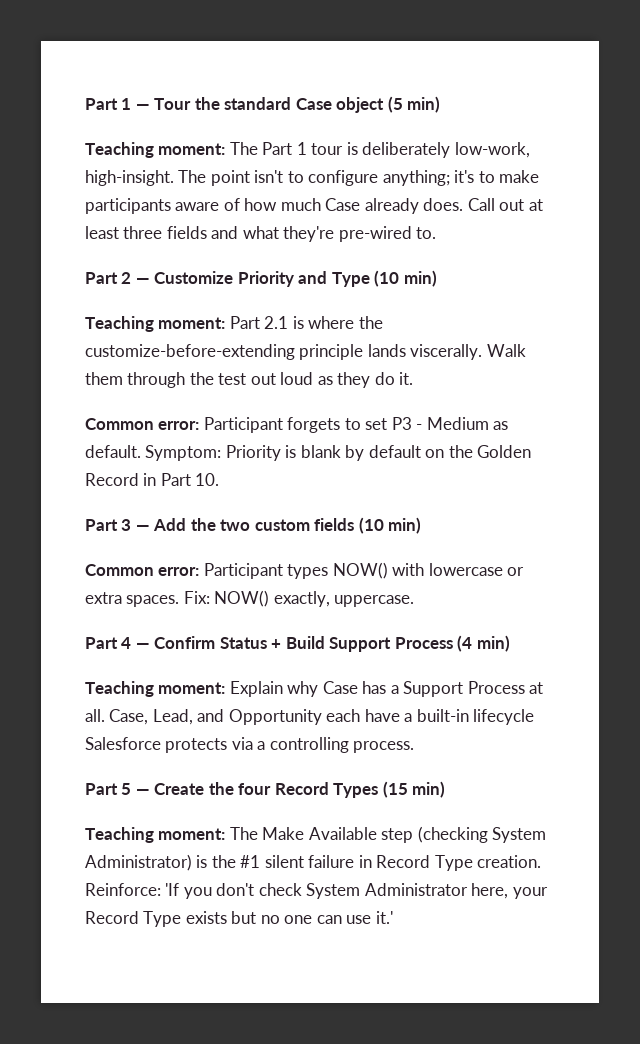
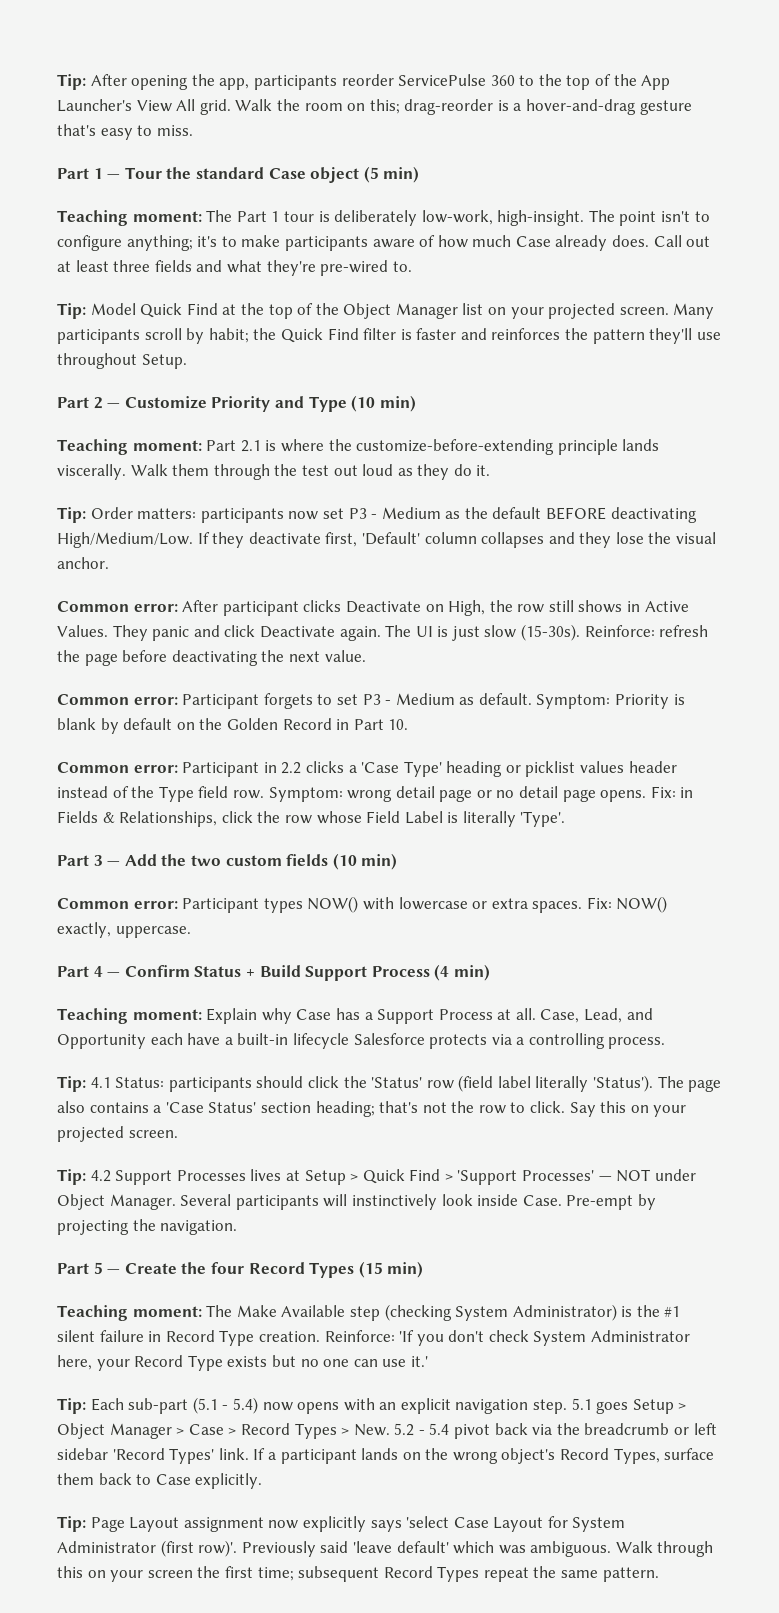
(85, 104) none -> [57,74,671,90] [57,99,692,115] [57,124,193,140] Tip: After opening the app, participants reorder ServicePulse 360 to the top of the App Launcher's View All grid. Walk the room on this; drag-reorder is a hover-and-drag gesture that's easy to miss. //
(437, 233) none -> [57,303,715,319] [57,328,721,344] [57,353,187,369] // Tip: Model Quick Find at the top of the Object Manager list on your projected screen. Many participants scroll by habit; the Quick Find filter is faster and reinforces the pattern they'll use throughout Setup.
(414, 378) none -> [57,507,697,523] [57,532,717,548] [57,557,109,569] [57,600,689,616] [57,624,709,641] [57,650,366,666] // Tip: Order matters: participants now set P3 - Medium as the default BEFORE deactivating High/Medium/Low. If they deactivate first, 'Default' column collapses and they lose the visual anchor. // Common error: After participant clicks Deactivate on High, the row still shows in Active Values. They panic and click Deactivate again. The UI is just slow (15-30s). Reinforce: refresh the page before deactivating the next value.
(220, 479) none -> [57,761,677,777] [57,786,694,802] [57,811,566,827] // Common error: Participant in 2.2 clicks a 'Case Type' heading or picklist values header instead of the Type field row. Symptom: wrong detail page or no detail page opens. Fix: in Fields & Relationships, click the row whose Field Label is literally 'Type'.
(415, 747) none -> [57,1075,722,1092] [57,1101,687,1117] [57,1126,178,1142] [57,1169,696,1185] [57,1194,656,1210] [57,1219,238,1235] // Tip: 4.1 Status: participants should click the 'Status' row (field label literally 'Status'). The page also contains a 'Case Status' section heading; that's not the row to click. Say this on your projected screen. // Tip: 4.2 Support Processes lives at Setup > Quick Find > 'Support Processes' — NOT under Object Manager. Several participants will instinctively look inside Case. Pre-empt by projecting the navigation.
(393, 917) none -> [57,1397,687,1414] [57,1423,717,1439] [57,1448,715,1464] [57,1473,263,1489] [57,1516,626,1532] [57,1540,714,1557] [57,1566,659,1582] // Tip: Each sub-part (5.1 - 5.4) now opens with an explicit navigation step. 5.1 goes Setup > Object Manager > Case > Record Types > New. 5.2 - 5.4 pivot back via the breadcrumb or left sidebar 'Record Types' link. If a participant lands on the wrong object's Record Types, surface them back to Case explicitly. // Tip: Page Layout assignment now explicitly says 'select Case Layout for System Administrator (first row)'. Previously said 'leave default' which was ambiguous. Walk through this on your screen the first time; subsequent Record Types repeat the same pattern.

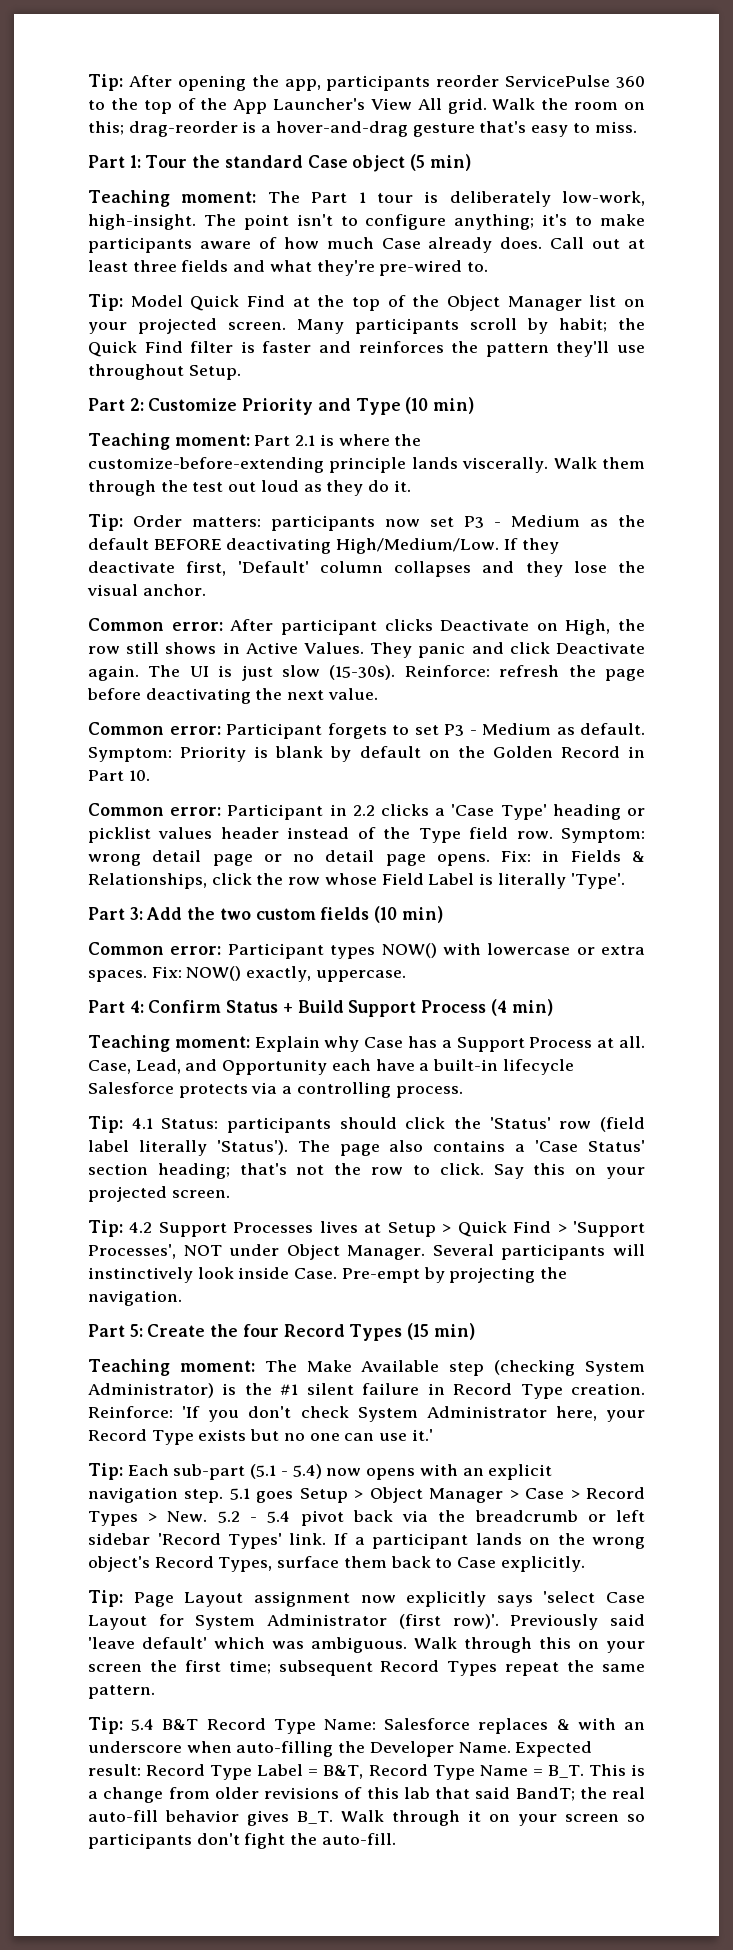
[93,168,121,179] 1 — -> [129,155,141,168] 1:
[93,397,121,409] 2 — -> [129,398,144,411] 2:
[93,855,121,866] 3 — -> [129,907,143,920] 3:
[93,966,121,977] 4 — -> [129,1000,144,1013] 4:
[522,1170,612,1181] Processes' — -> [88,1244,176,1259] Processes',
[93,1262,121,1274] 5 — -> [129,1324,143,1337] 5:
(659, 1574) none -> [88,1717,646,1734] [88,1741,593,1757] [88,1764,645,1780] [88,1787,645,1803] [88,1810,645,1826] [88,1833,396,1849] // Tip: 5.4 B&T Record Type Name: Salesforce replaces & with an underscore when auto-filling the Developer Name. Expected result: Record Type Label = B&T, Record Type Name = B_T. This is a change from older revisions of this lab that said BandT; the real auto-fill behavior gives B_T. Walk through it on your screen so participants don't fight the auto-fill.

